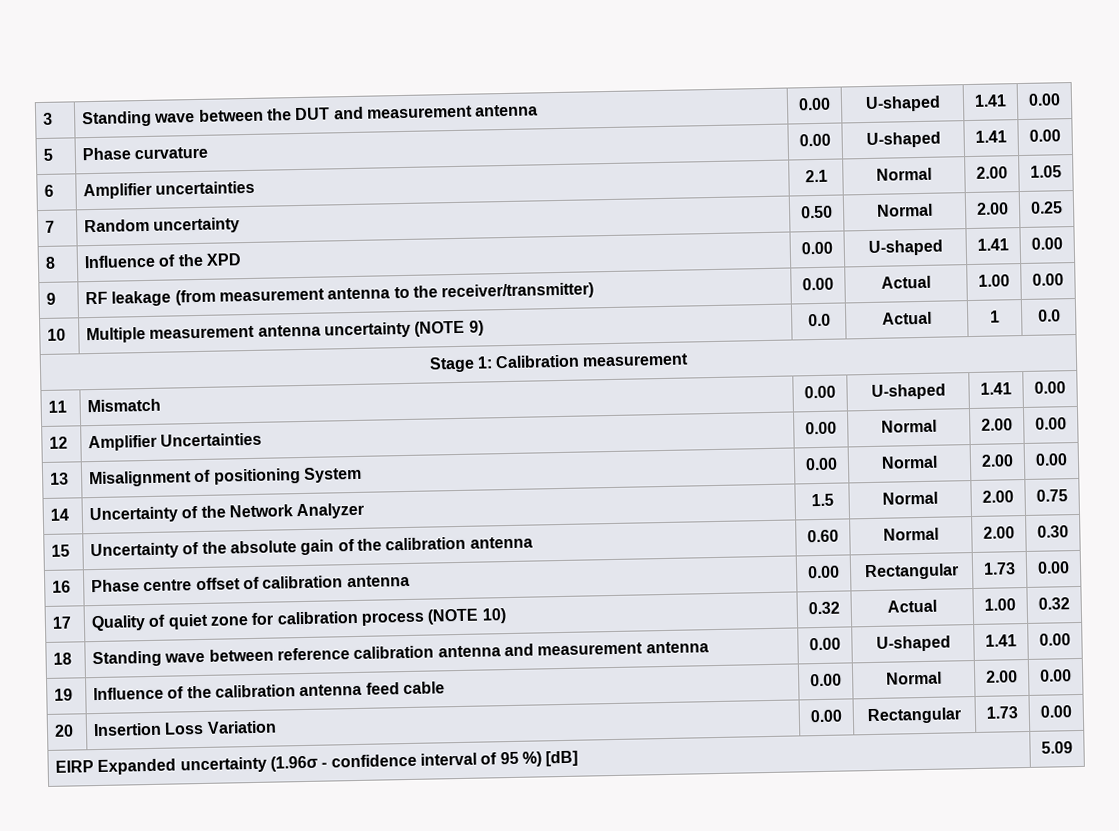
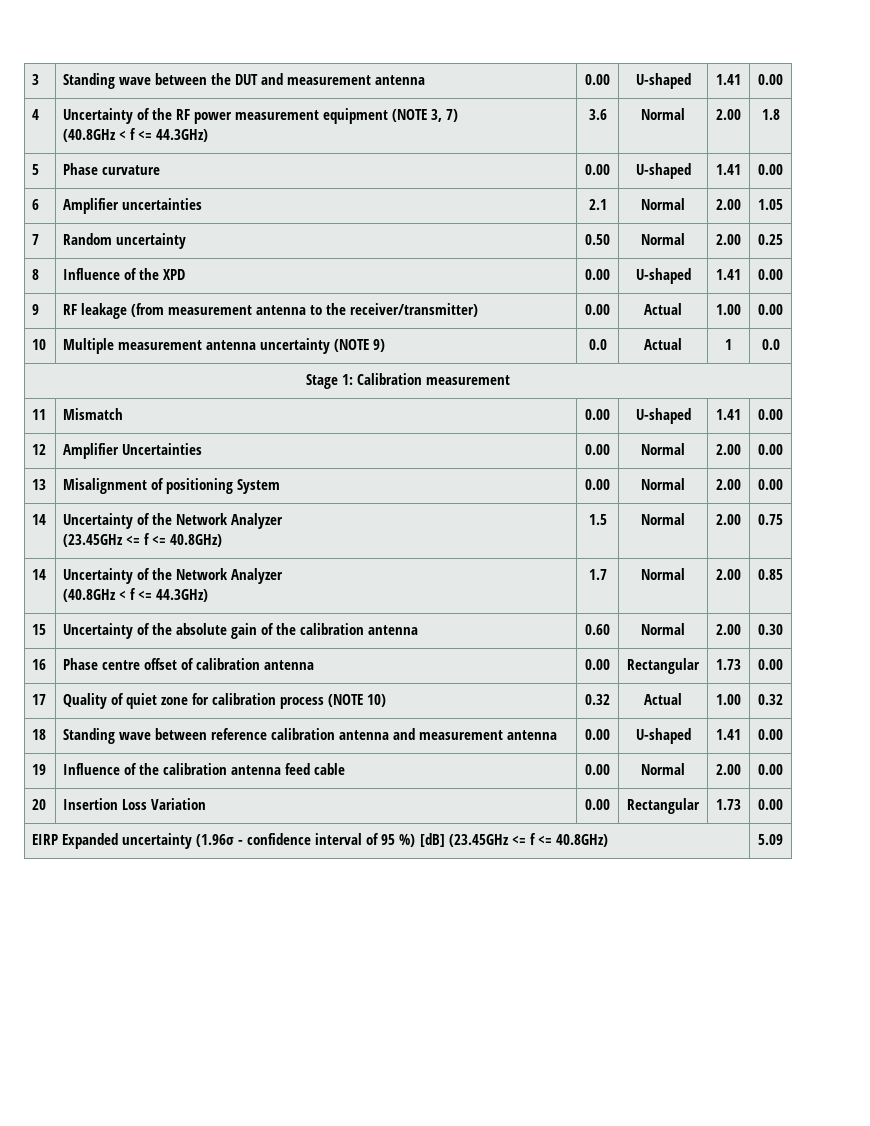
(1061, 99) none -> [32,109,40,120] [63,108,459,124] [63,128,209,142] [588,109,607,120] [641,108,685,120] [716,109,741,120] [761,109,780,120] // 4 | Uncertainty of the RF power measurement equipment (NOTE 3, 7) // (40.8GHz < f <= 44.3GHz) | 3.6 | Normal | 2.00 | 1.8
(365, 511) none -> [63,533,223,547] // (23.45GHz <= f <= 40.8GHz)
(1068, 495) none -> [32,569,47,580] [63,568,284,584] [63,588,209,602] [588,569,607,580] [641,568,685,580] [716,569,741,580] [758,569,783,580] // 14 | Uncertainty of the Network Analyzer // (40.8GHz < f <= 44.3GHz) | 1.7 | Normal | 2.00 | 0.85
(579, 758) none -> [448,833,608,847] (23.45GHz <= f <= 40.8GHz)

